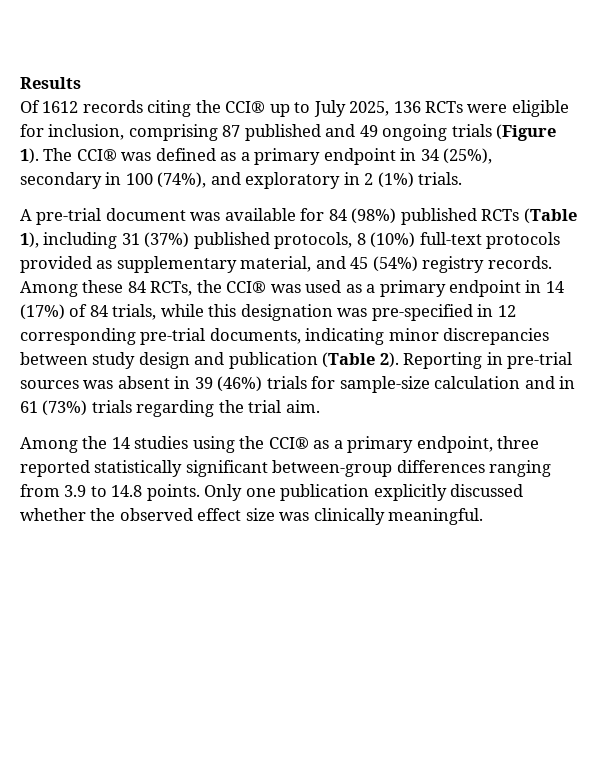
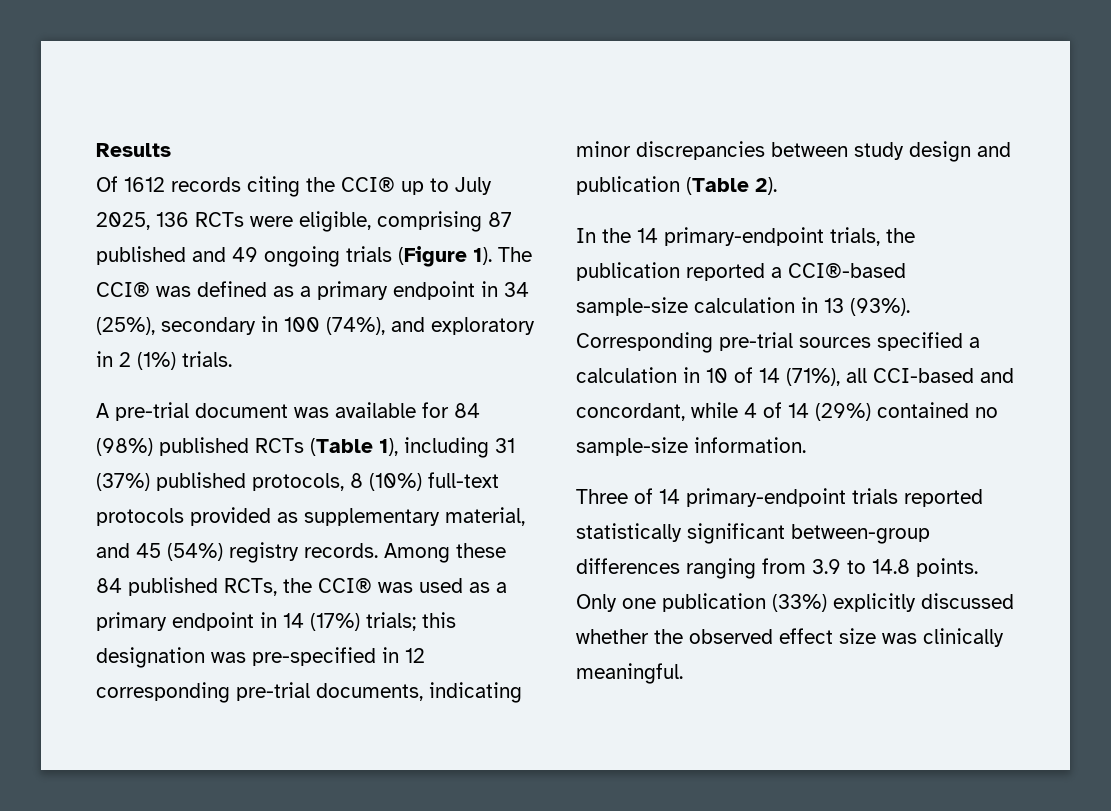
[511,100,569,117] [20,124,125,140] eligible for inclusion, -> [299,211,371,232] eligible,
(146, 287) none -> [128,577,218,596] published
[69,304,204,320] of 84 trials, while -> [366,612,416,631] trials;
[403,352,573,369] [20,376,576,393] [20,400,320,417] [20,436,540,453] Reporting in pre-trial sources was absent in 39 (46%) trials for sample-size calculation and in 61 (73%) trials regarding the trial aim. // Among the 14 studies using the CCI® as a primary endpoint, three -> [576,227,915,246] [576,262,906,281] [576,297,910,316] [576,332,980,353] [576,367,1014,386] [576,402,998,421] [576,437,806,456] [576,488,898,507] // In the 14 primary-endpoint trials, the publication reported a CCI®-based sample-size calculation in 13 (93%). Corresponding pre-trial sources specified a calculation in 10 of 14 (71%), all CCI-based and concordant, while 4 of 14 (29%) contained no sample-size information. // Three of 14 primary-endpoint trials
(370, 492) none -> [772,594,827,612] (33%)

